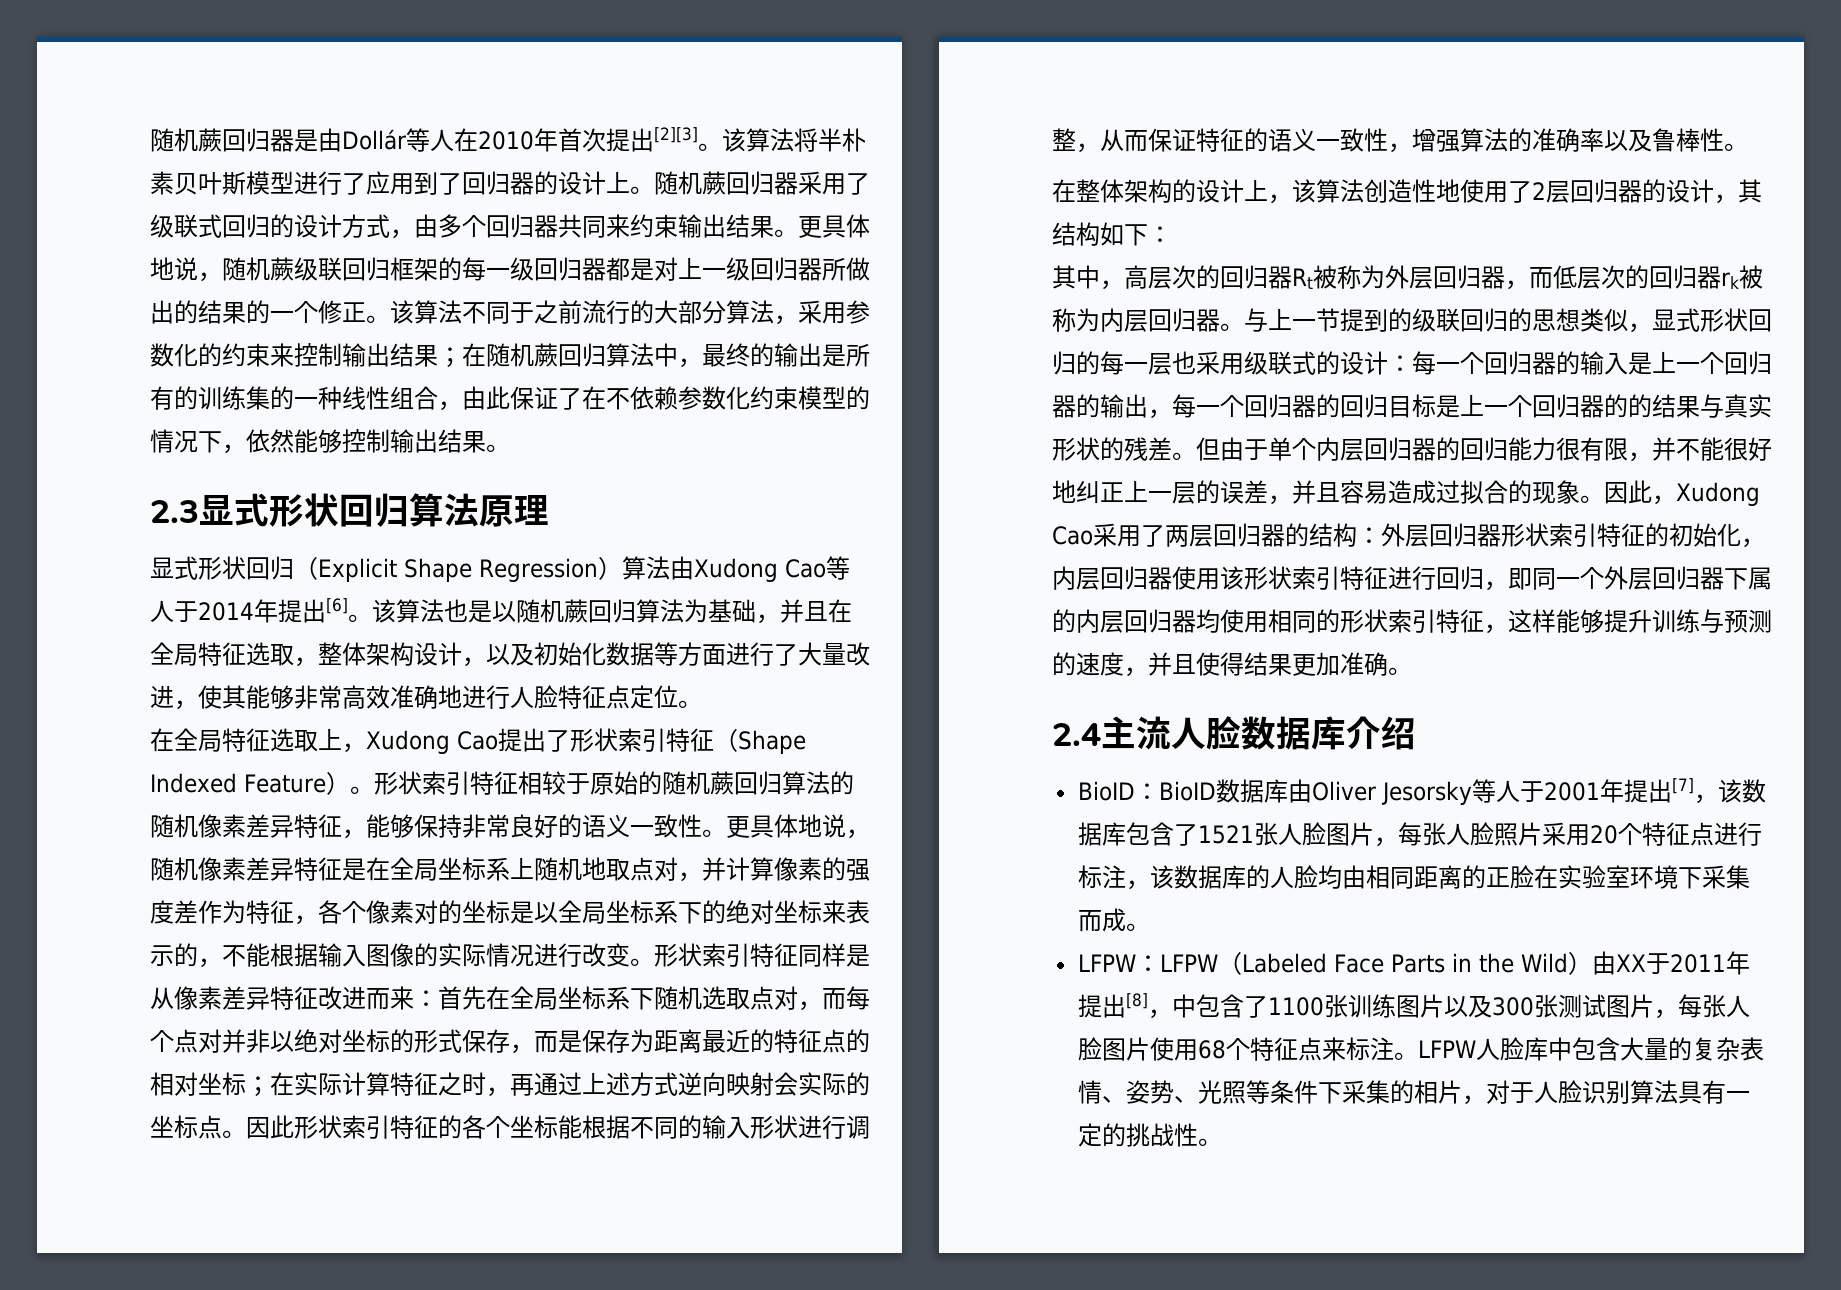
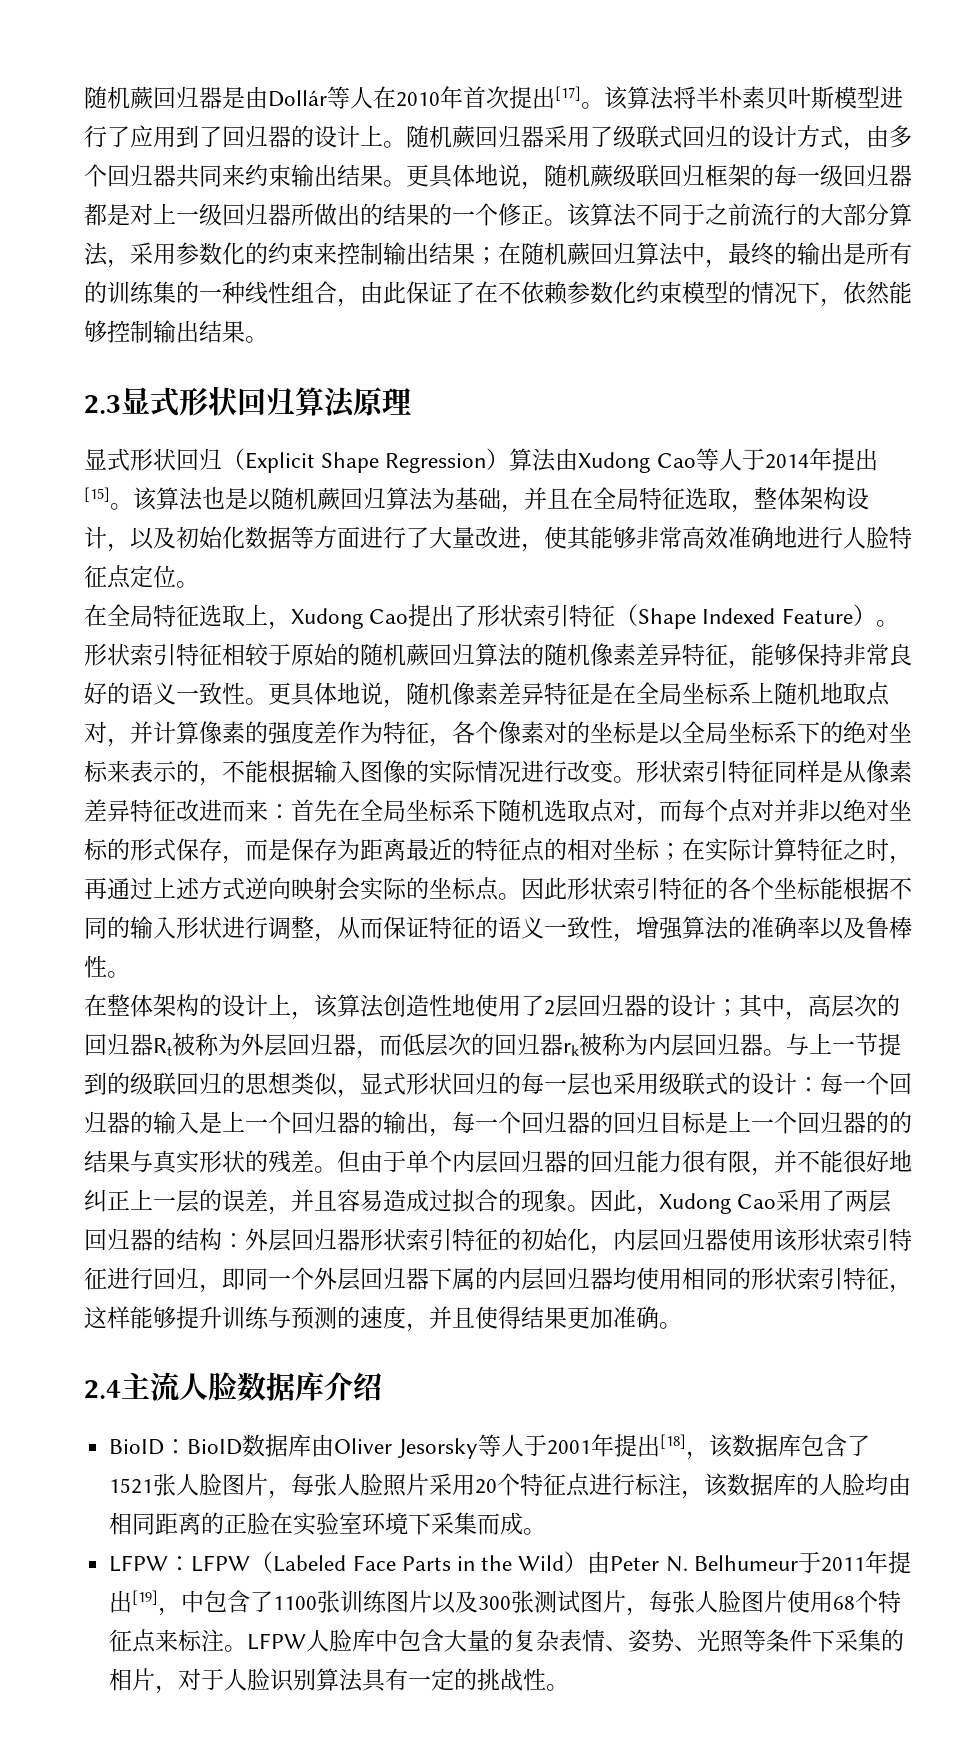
[654,127,698,143] [2][3] -> [555,86,581,101] [17]
[326,598,348,614] [6] -> [84,487,110,502] [15]
[1714,179,1762,204] [1052,222,1172,246] ，其结构如下： // -> [716,999,739,1017] ；
[1672,778,1695,794] [7] -> [659,1434,686,1449] [18]
[1616,954,1647,972] XX -> [610,1555,798,1572] Peter N. Belhumeur
[1126,993,1149,1009] [8] -> [132,1590,159,1605] [19]

